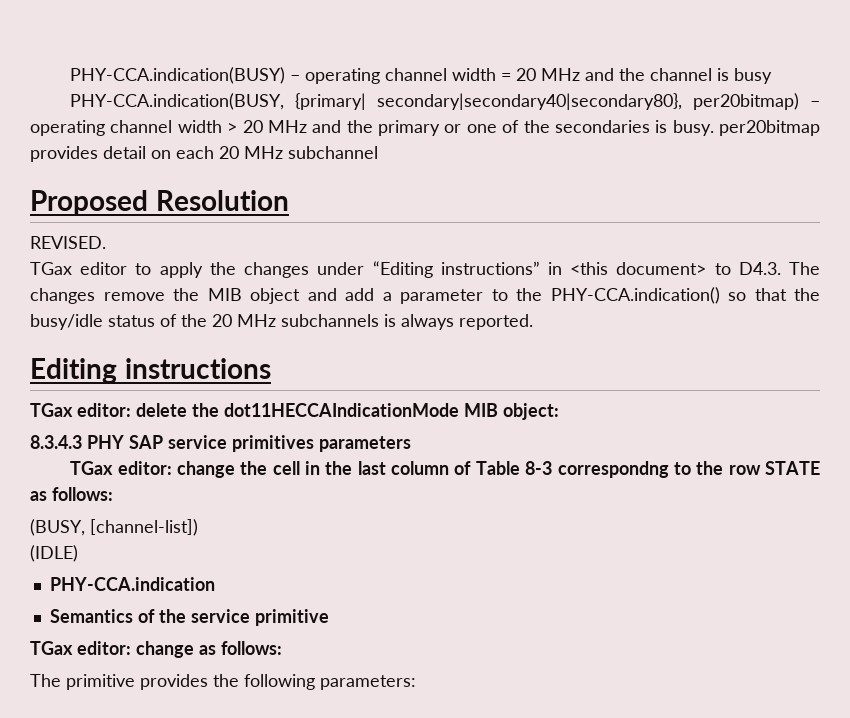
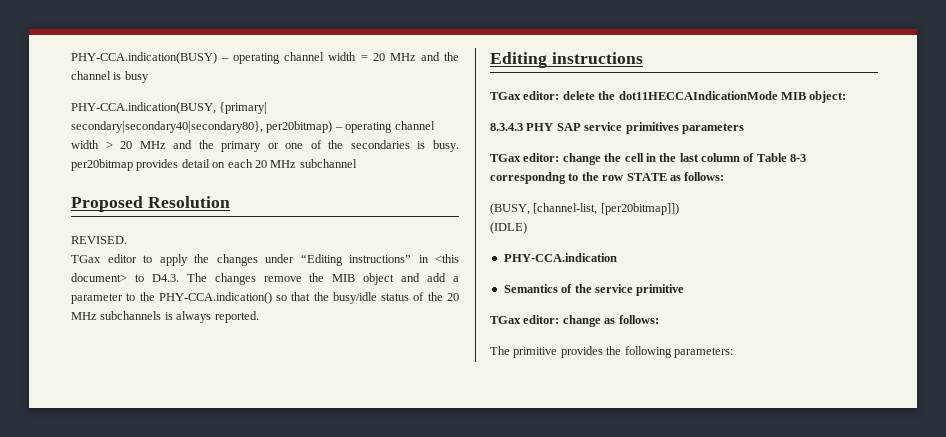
[90,519,198,536] [channel-list]) -> [533,203,679,215] [channel-list, [per20bitmap]])

